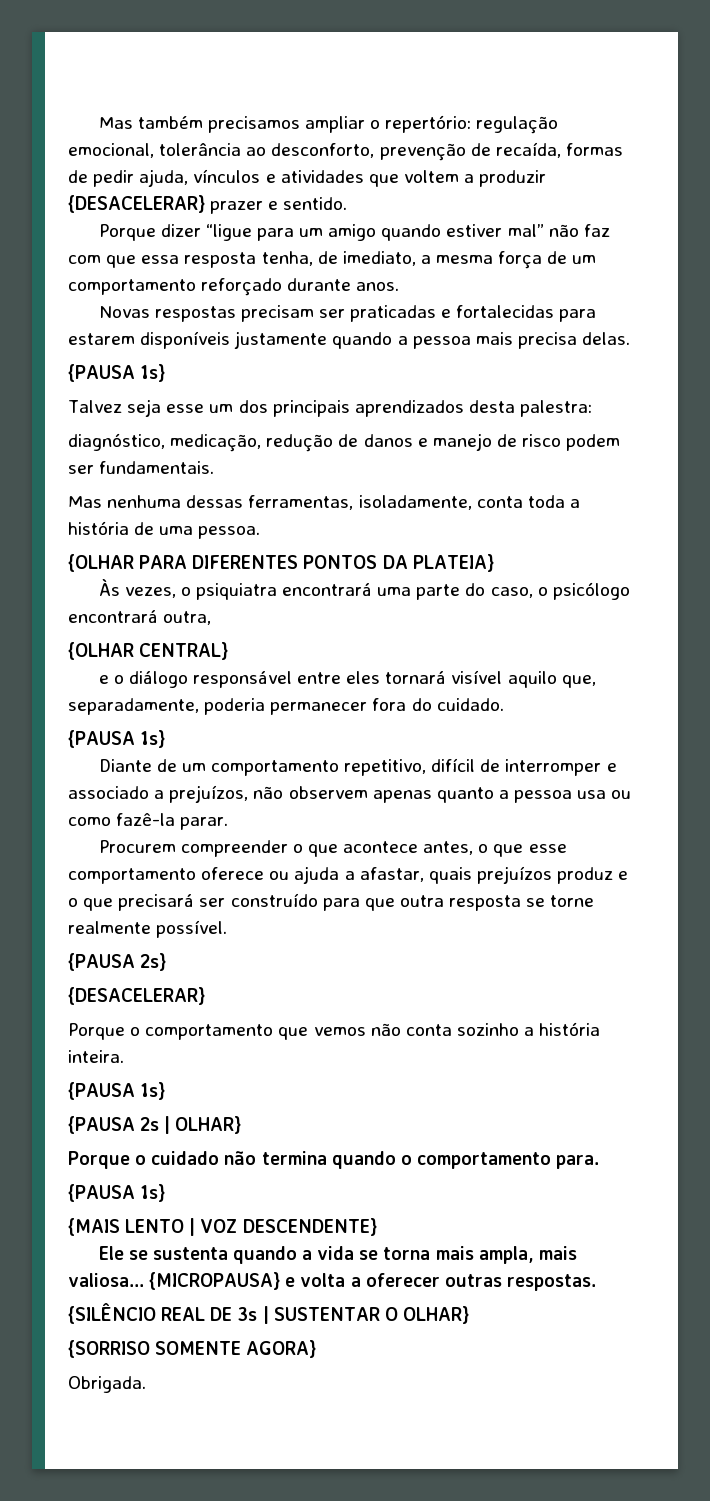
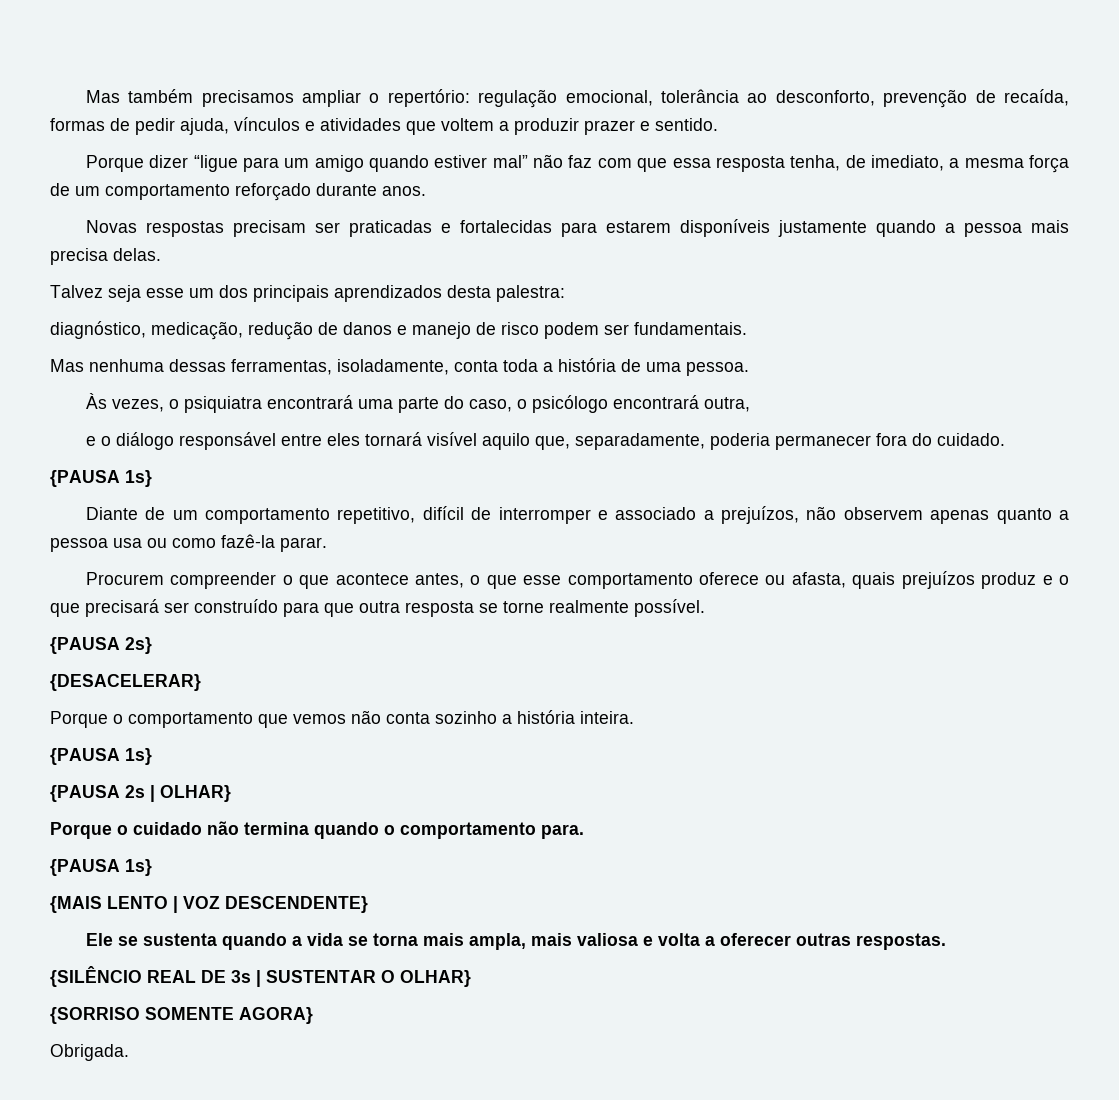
[68,195,205,213] {DESACELERAR} -> (579, 126) none
[68,364,166,382] // {PAUSA 1s} -> (161, 254) none
[68,554,494,572] // {OLHAR PARA DIFERENTES PONTOS DA PLATEIA} -> (749, 369) none
[68,642,229,660] // {OLHAR CENTRAL} -> (750, 404) none
[294,866,424,884] ajuda a afastar, -> [791,572,846,588] afasta,
[68,1272,281,1290] valiosa... {MICROPAUSA} -> [576,933,638,946] valiosa

